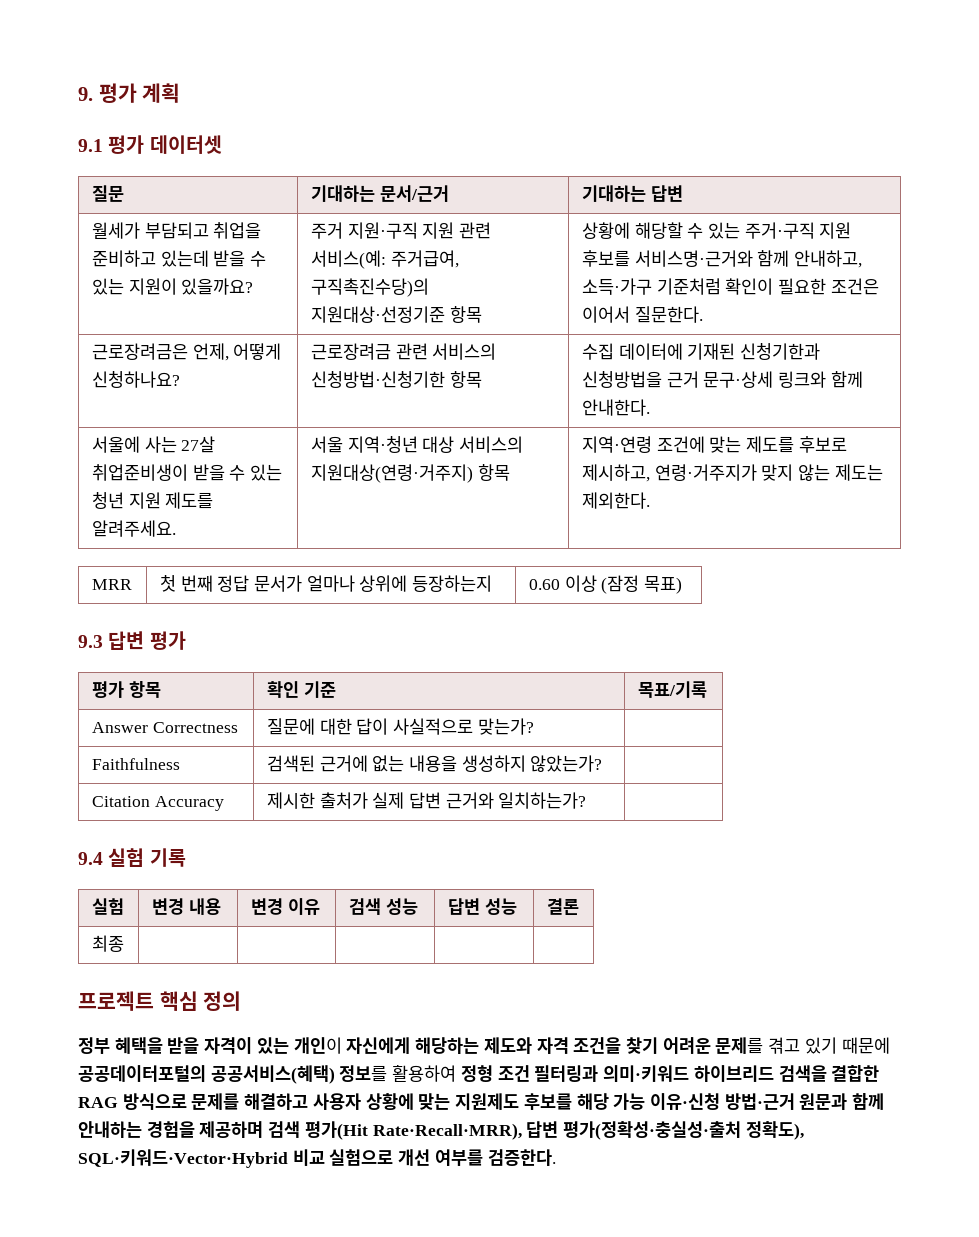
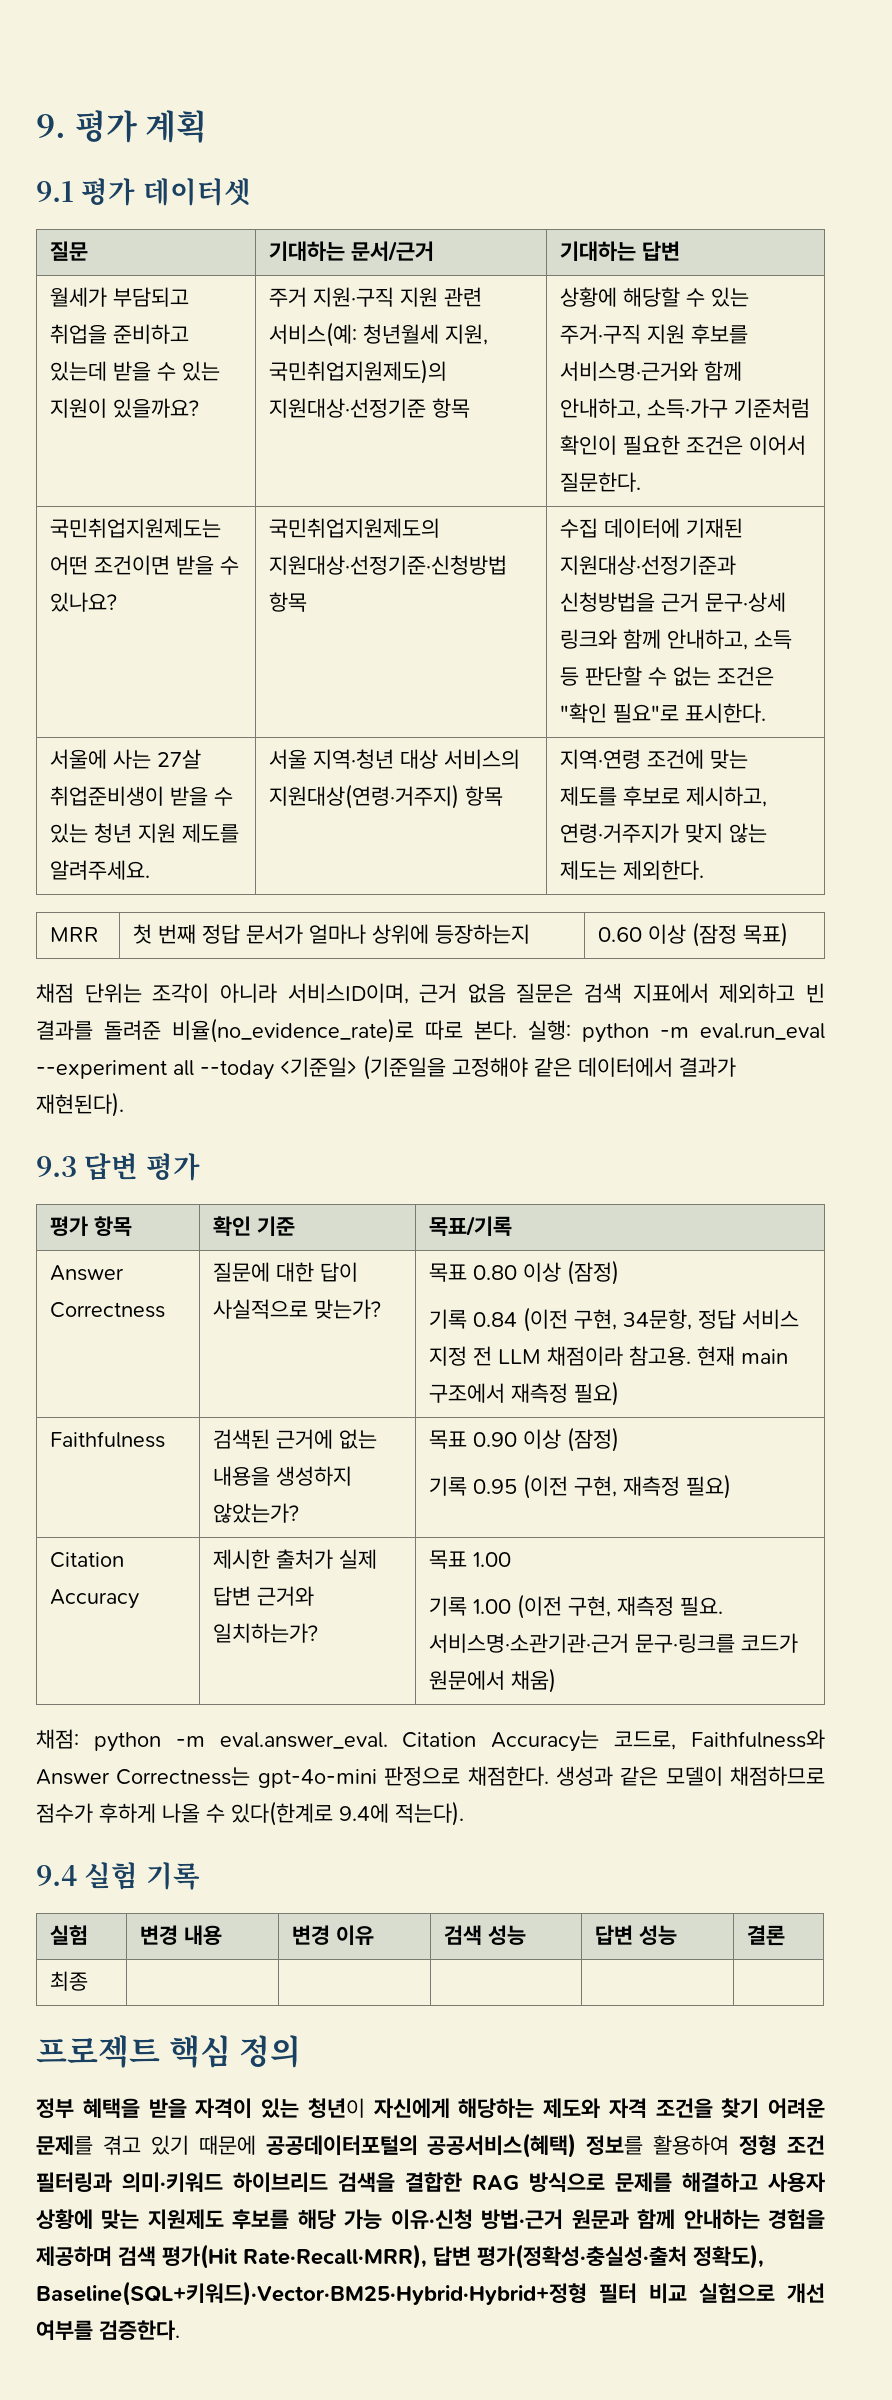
[390,250,459,268] [310,278,429,297] 주거급여, 구직촉진수당)의 -> [363,324,489,345] [269,359,448,384] 청년월세 지원, 국민취업지원제도)의
[91,343,282,361] [91,371,180,388] [310,343,497,360] [310,371,445,388] 근로장려금은 언제, 어떻게 신청하나요? | 근로장려금 관련 서비스의 신청방법·신청기한 -> [50,518,222,538] [50,555,240,575] [50,592,118,612] [269,518,441,538] [269,555,508,575] 국민취업지원제도는 어떤 조건이면 받을 수 있나요? | 국민취업지원제도의 지원대상·선정기준·신청방법
[739,343,820,360] 신청기한과 -> [560,555,737,575] 지원대상·선정기준과
[581,399,650,416] 안내한다. -> [667,629,793,650] [560,666,775,686] [560,703,767,723] 안내하고, 소득 등 판단할 수 없는 조건은 "확인 필요"로 표시한다.
(682, 585) none -> [36,983,825,1004] [36,1018,825,1043] [36,1055,736,1080] [36,1092,124,1117] // 채점 단위는 조각이 아니라 서비스ID이며, 근거 없음 질문은 검색 지표에서 제외하고 빈 결과를 돌려준 비율(no_evidence_rate)로 따로 본다. 실행: python -m eval.run_eval --experiment all --today <기준일> (기준일을 고정해야 같은 데이터에서 결과가 재현된다).
(534, 726) none -> [429,1260,620,1285] [429,1307,800,1332] [429,1346,789,1366] [429,1381,620,1406] 목표 0.80 이상 (잠정) // 기록 0.84 (이전 구현, 34문항, 정답 서비스 지정 전 LLM 채점이라 참고용. 현재 main 구조에서 재측정 필요)
(603, 763) none -> [429,1427,620,1452] [429,1474,732,1499] 목표 0.90 이상 (잠정) // 기록 0.95 (이전 구현, 재측정 필요)
(587, 800) none -> [429,1550,512,1569] [429,1594,724,1619] [429,1633,799,1653] [429,1668,557,1693] [36,1729,825,1752] [36,1766,825,1788] [36,1801,464,1826] 목표 1.00 // 기록 1.00 (이전 구현, 재측정 필요. 서비스명·소관기관·근거 문구·링크를 코드가 원문에서 채움) // 채점: python -m eval.answer_eval. Citation Accuracy는 코드로, Faithfulness와 Answer Correctness는 gpt-4o-mini 판정으로 채점한다. 생성과 같은 모델이 채점하므로 점수가 후하게 나올 수 있다(한계로 9.4에 적는다).
[293,1037,342,1054] 개인이 -> [307,2098,365,2118] 청년이
[78,1149,288,1168] SQL·키워드·Vector·Hybrid -> [36,2281,637,2306] Baseline(SQL+키워드)·Vector·BM25·Hybrid·Hybrid+정형 필터

